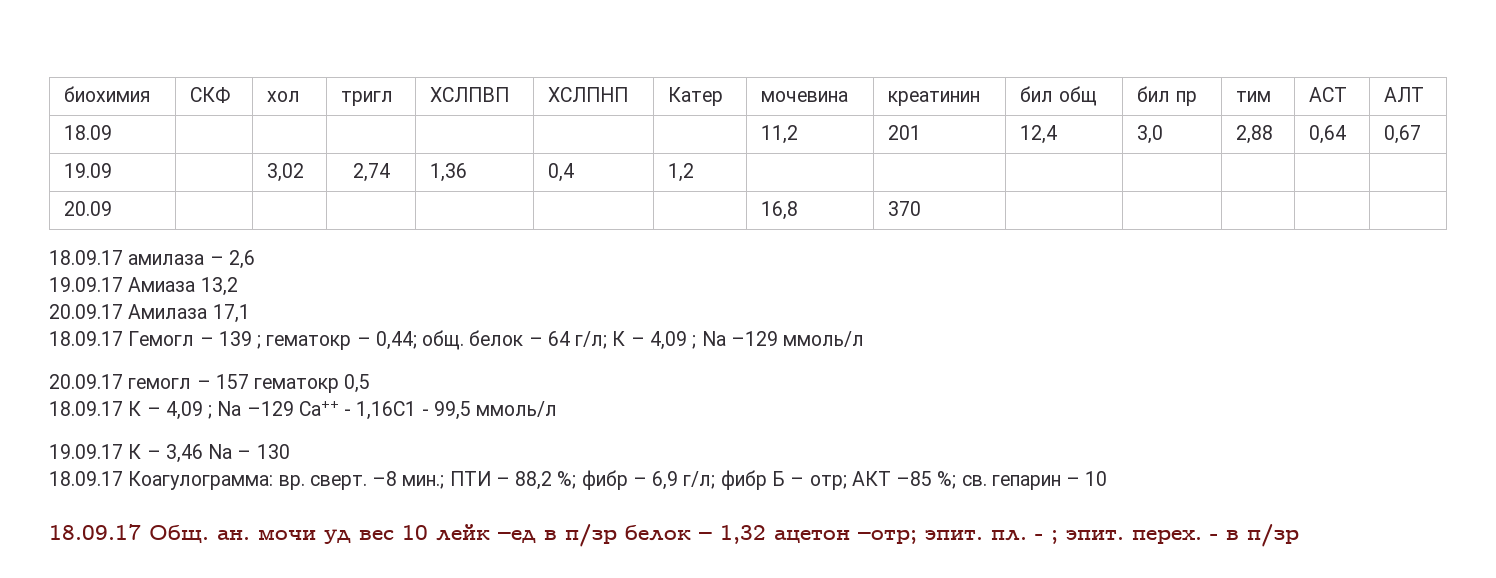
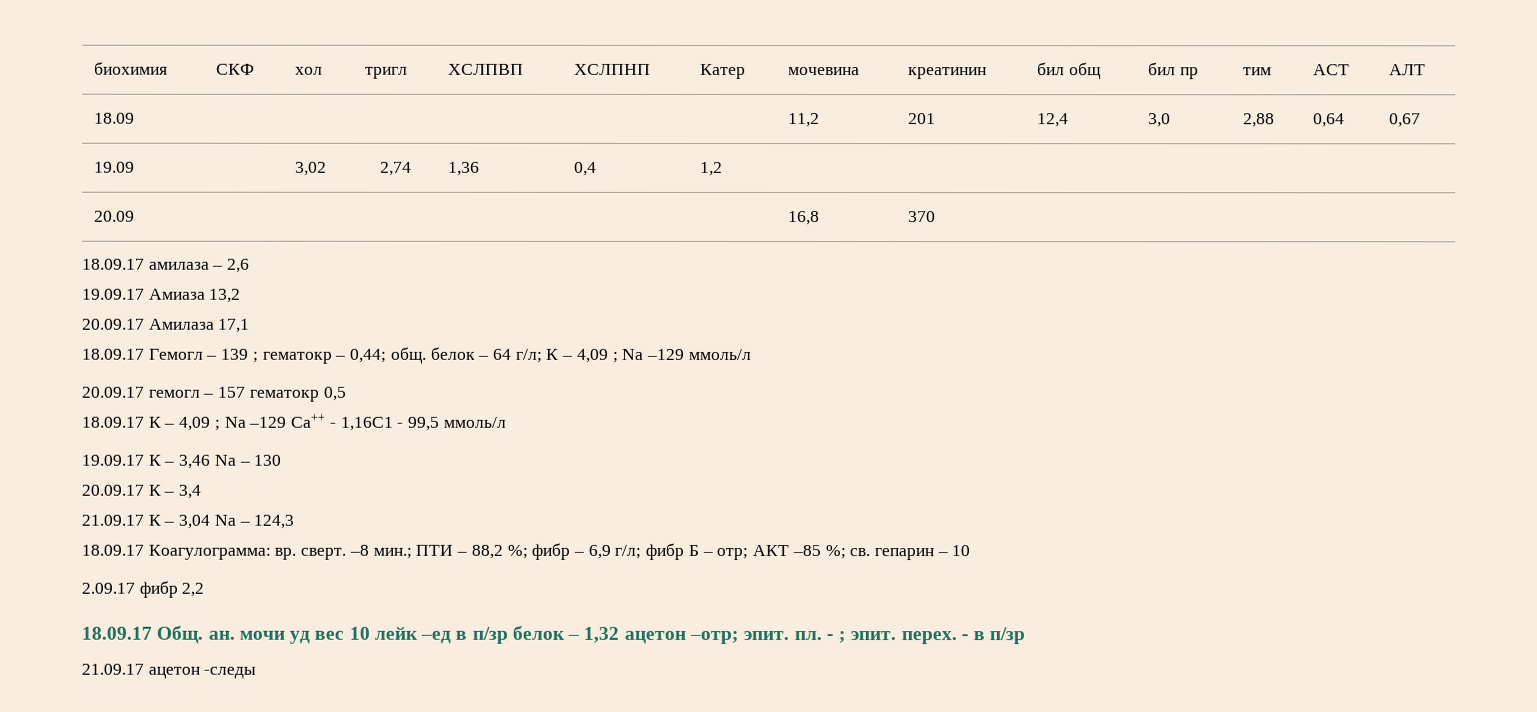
(290, 451) none -> [81,484,202,499] [81,514,295,529] // 20.09.17 К – 3,4 // 21.09.17 К – 3,04 Na – 124,3
(1108, 478) none -> [81,580,205,598] // 2.09.17 фибр 2,2
(1299, 535) none -> [81,663,257,679] // 21.09.17 ацетон -следы

